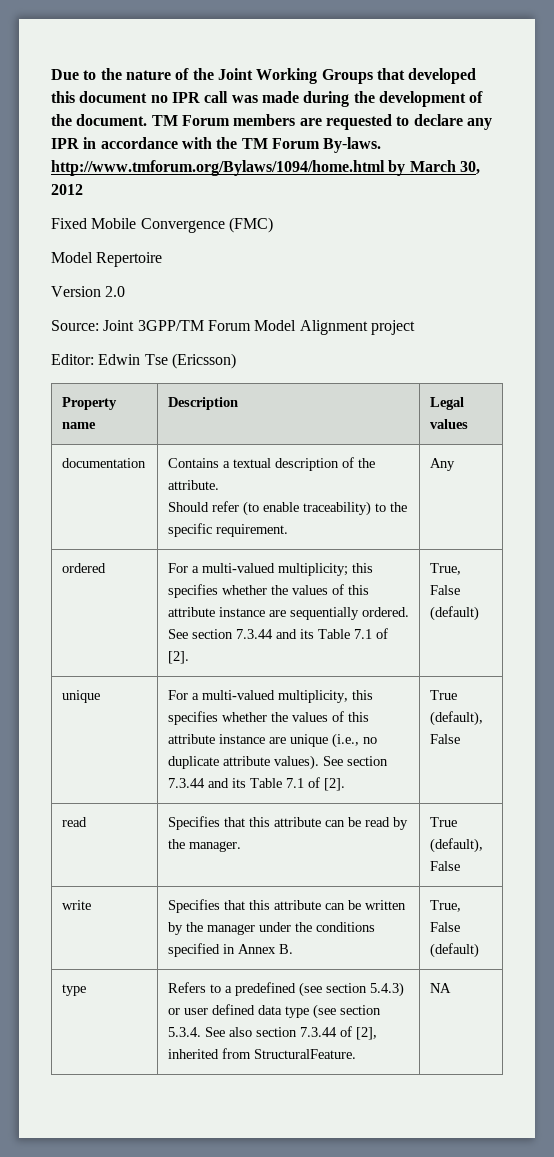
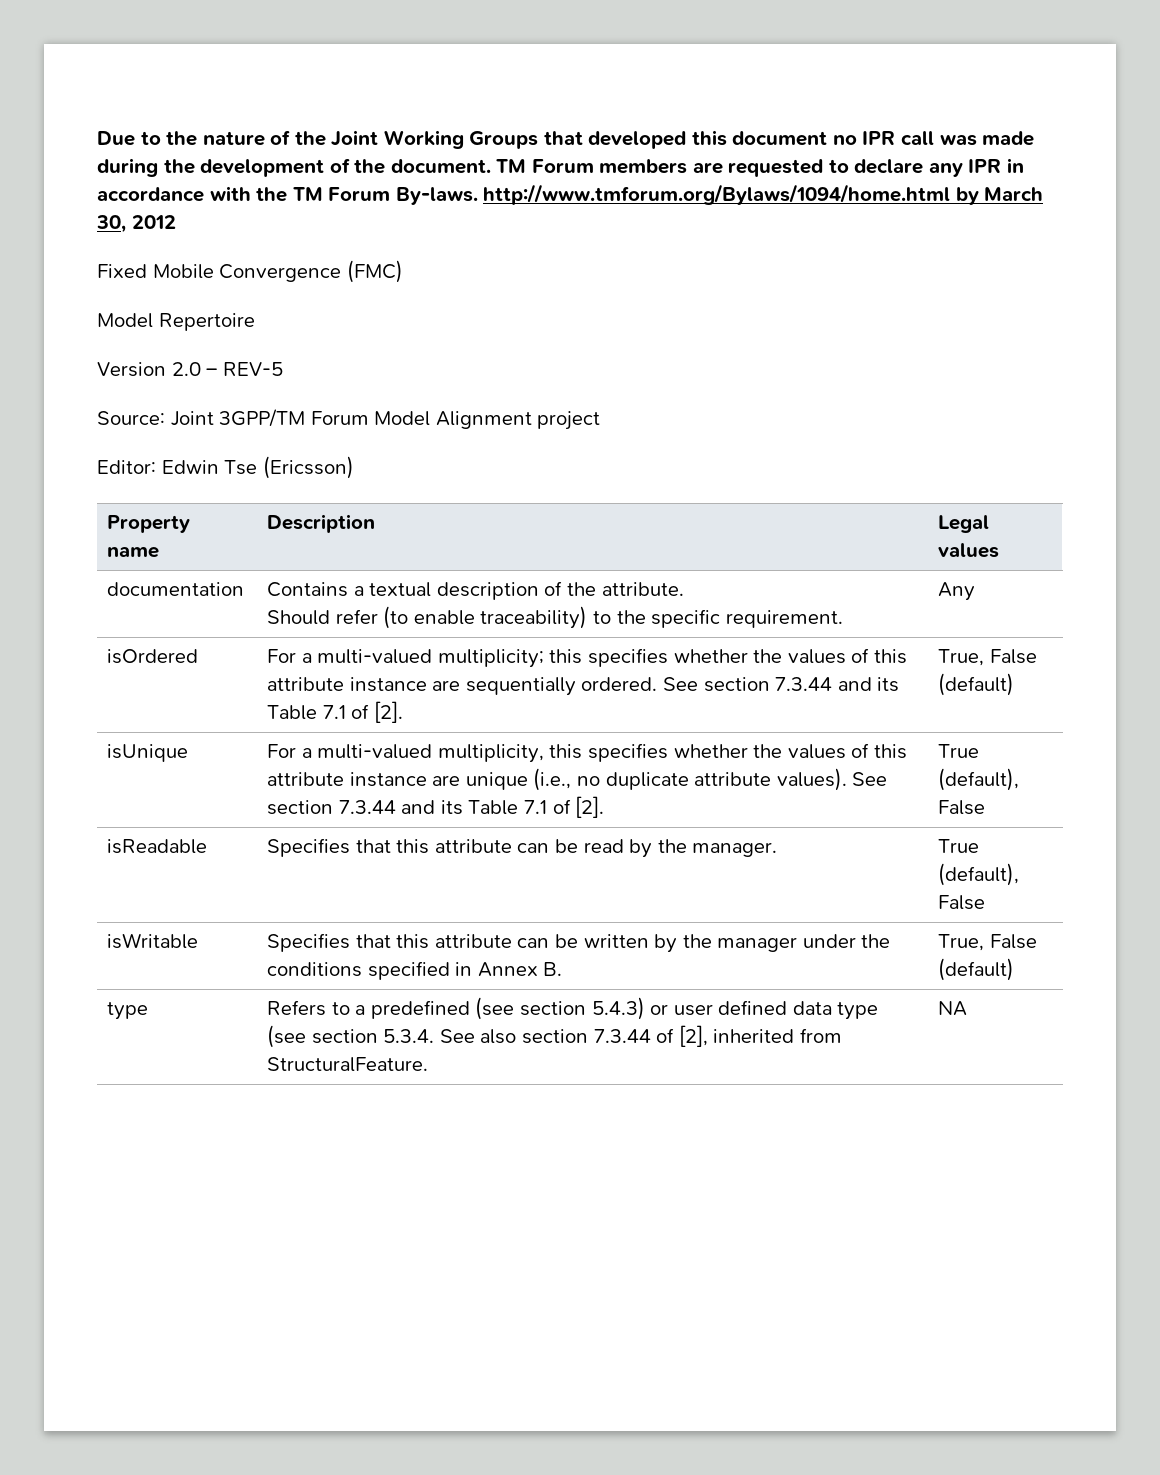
(126, 291) none -> [206,362,283,376] – REV-5
[61,563,106,573] ordered -> [107,649,199,664] isOrdered
[61,690,100,703] unique -> [107,744,189,762] isUnique
[61,817,87,827] read -> [107,839,208,854] isReadable
[61,900,91,910] write -> [107,933,199,949] isWritable

